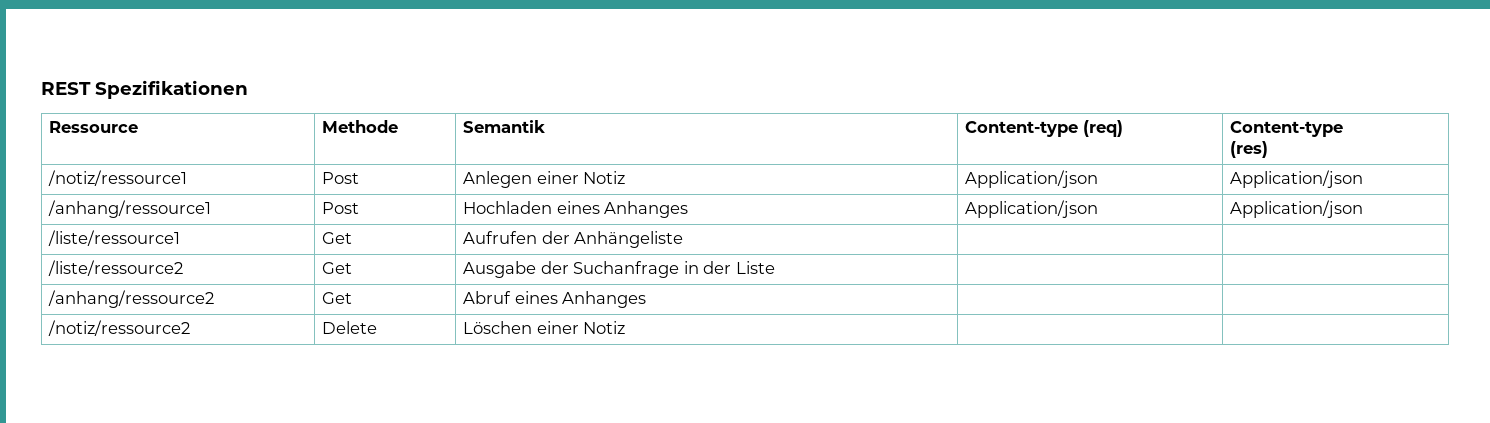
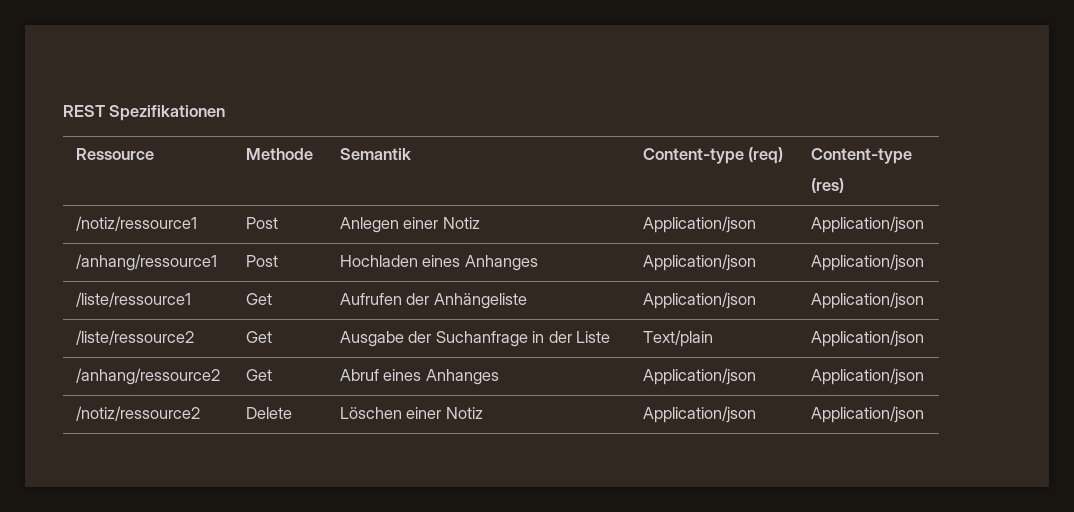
(684, 239) | -> [642,292,756,309] [810,292,924,309] Application/json | Application/json
(775, 267) | -> [642,330,713,347] [810,330,924,347] Text/plain | Application/json
(647, 299) | -> [642,368,756,385] [810,368,924,385] Application/json | Application/json
(626, 327) | -> [642,406,756,423] [810,406,924,423] Application/json | Application/json

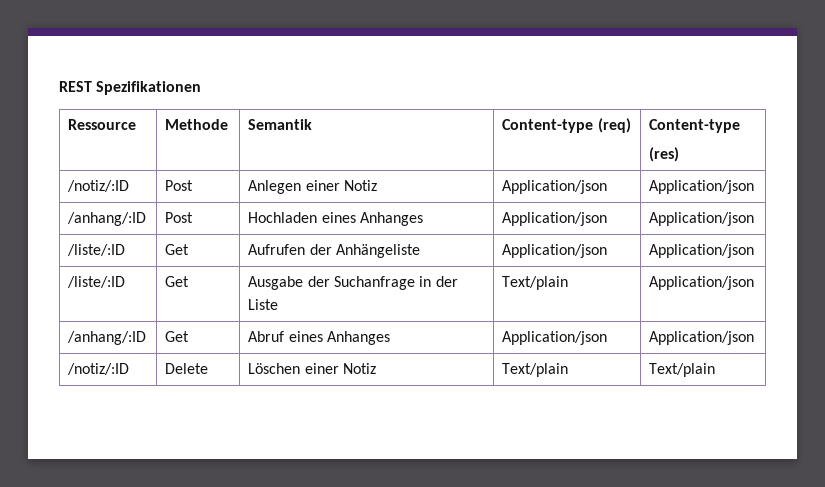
[75,216,197,231] /notiz/ressource1 -> [67,180,130,192] /notiz/:ID
[75,254,217,271] /anhang/ressource1 -> [67,212,147,226] /anhang/:ID
[75,292,191,307] /liste/ressource1 -> [67,244,126,256] /liste/:ID
[75,330,194,345] /liste/ressource2 -> [67,276,126,288] /liste/:ID
[75,368,220,385] /anhang/ressource2 -> [67,331,147,345] /anhang/:ID
[75,406,200,421] /notiz/ressource2 -> [67,363,130,375] /notiz/:ID
[642,406,756,423] [810,406,924,423] Application/json | Application/json -> [502,363,569,377] [649,363,716,377] Text/plain | Text/plain

